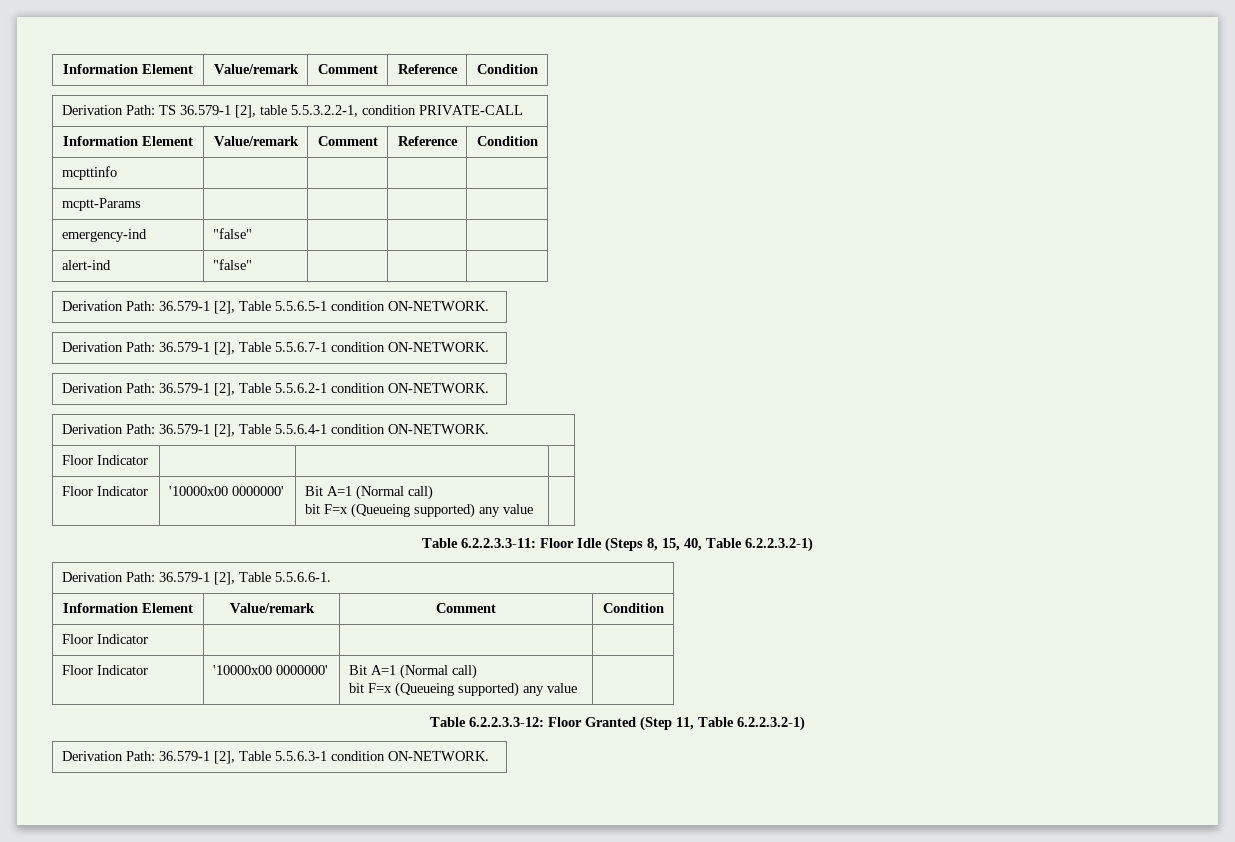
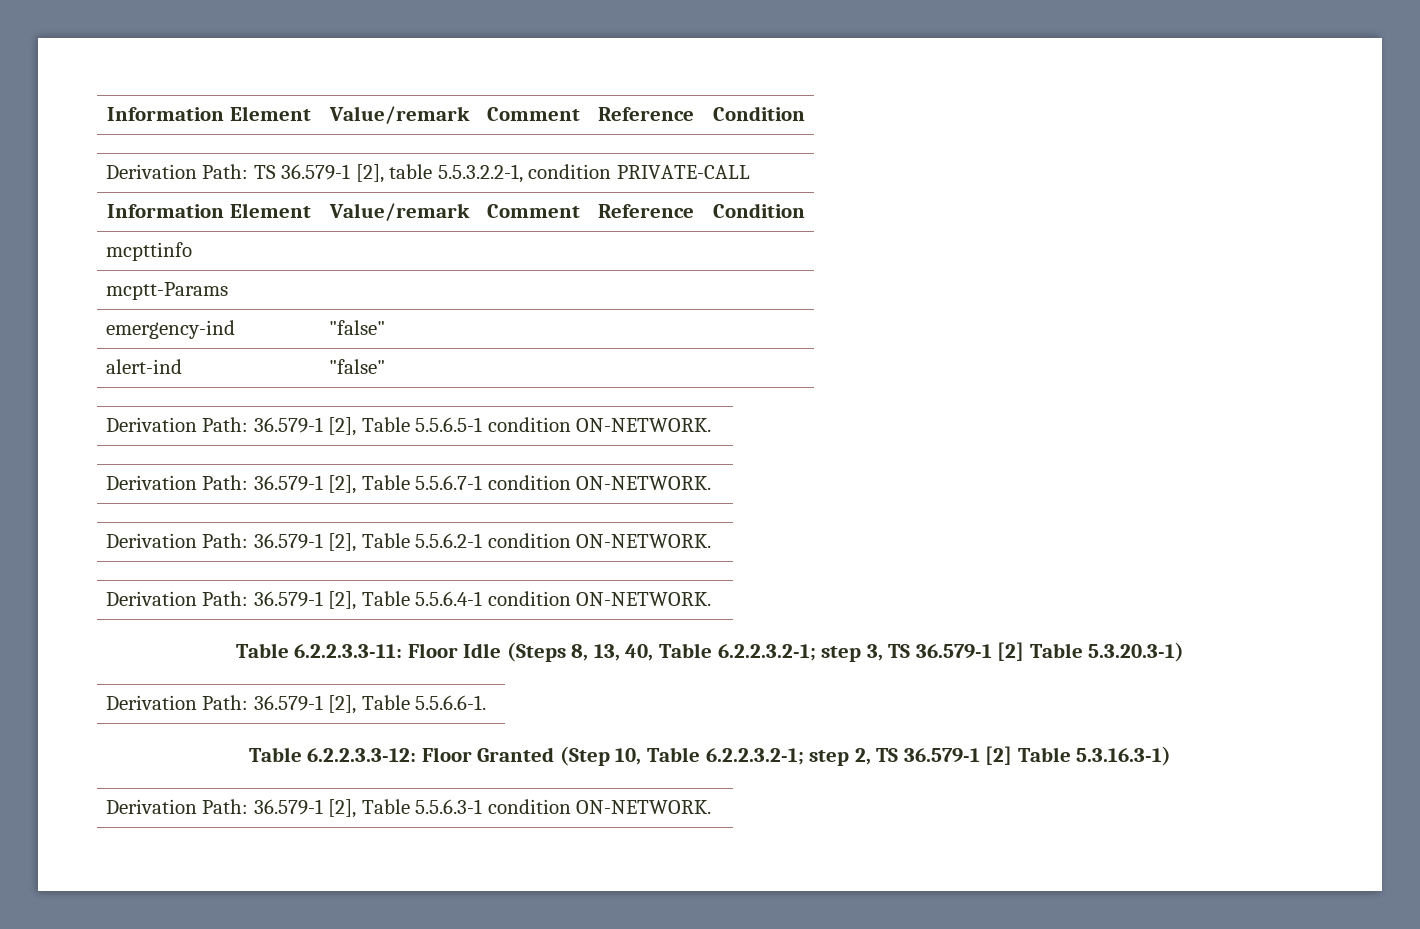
[61,455,148,465] [61,486,148,496] [168,486,284,496] [304,485,433,500] [304,503,533,518] // Floor Indicator | | | // Floor Indicator | '10000x00 0000000' | Bit A=1 (Normal call) // bit F=x (Queueing supported) any value | -> (712, 599) none
[662,538,680,551] 15, -> [593,644,620,661] 13,
[745,537,813,552] 6.2.2.3.2-1) -> [717,642,1185,662] 6.2.2.3.2-1; step 3, TS 36.579-1 [2] Table 5.3.20.3-1)
[62,603,193,613] [229,603,315,613] [436,603,496,613] [602,603,664,613] [61,634,148,644] [61,665,148,675] [212,665,328,675] [348,664,477,679] [348,682,577,697] // Information Element | Value/remark | Comment | Condition // Floor Indicator | | | // Floor Indicator | '10000x00 0000000' | Bit A=1 (Normal call) // bit F=x (Queueing supported) any value | -> (487, 702) none
[676,716,805,731] 11, Table 6.2.2.3.2-1) -> [615,746,1172,766] 10, Table 6.2.2.3.2-1; step 2, TS 36.579-1 [2] Table 5.3.16.3-1)

